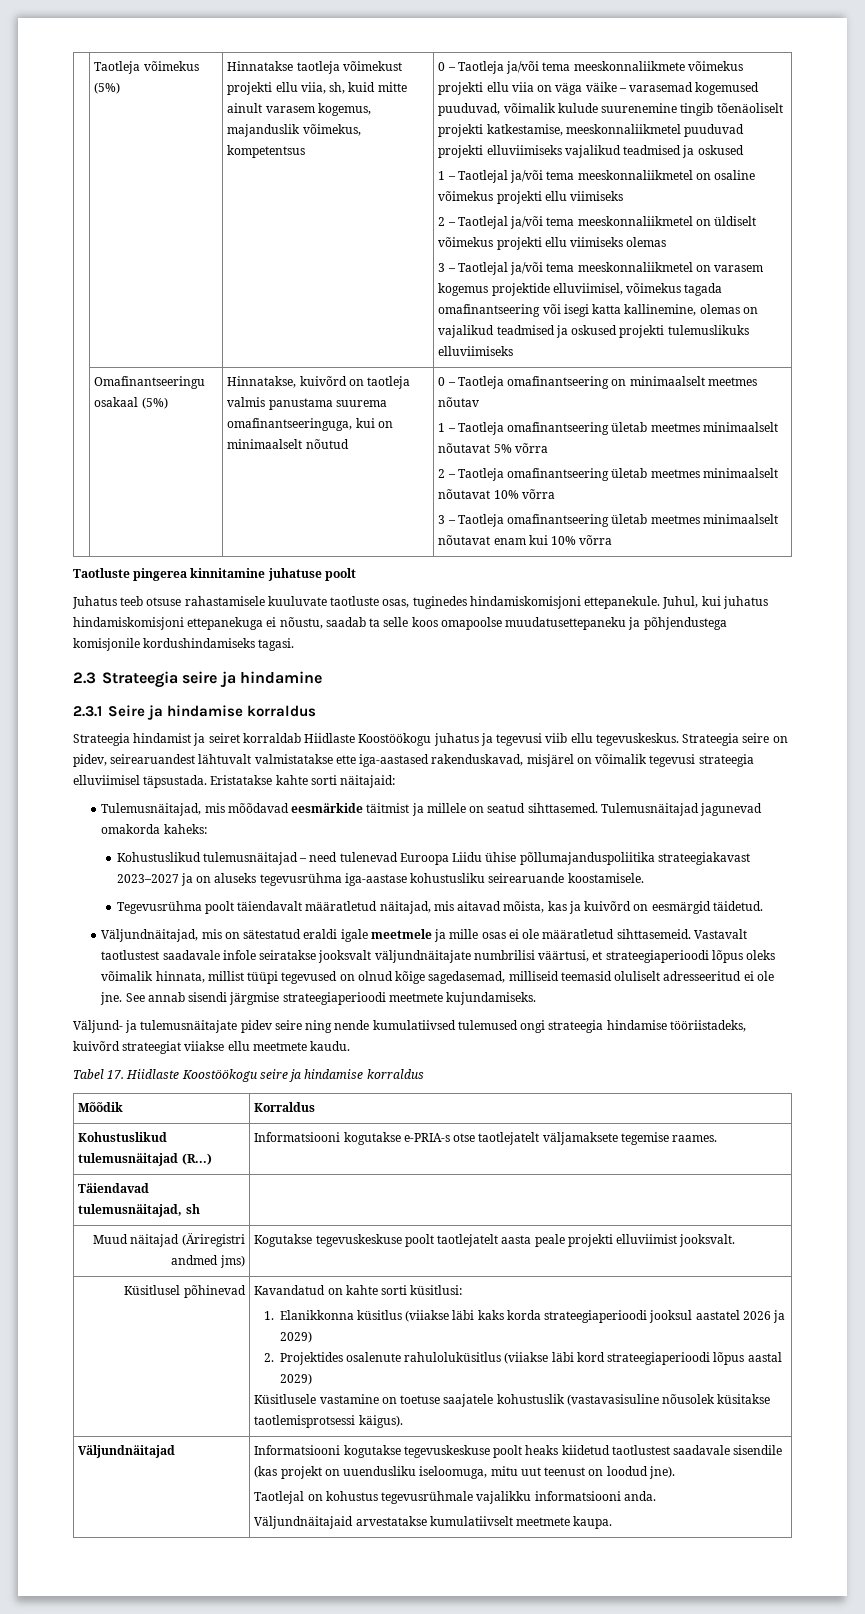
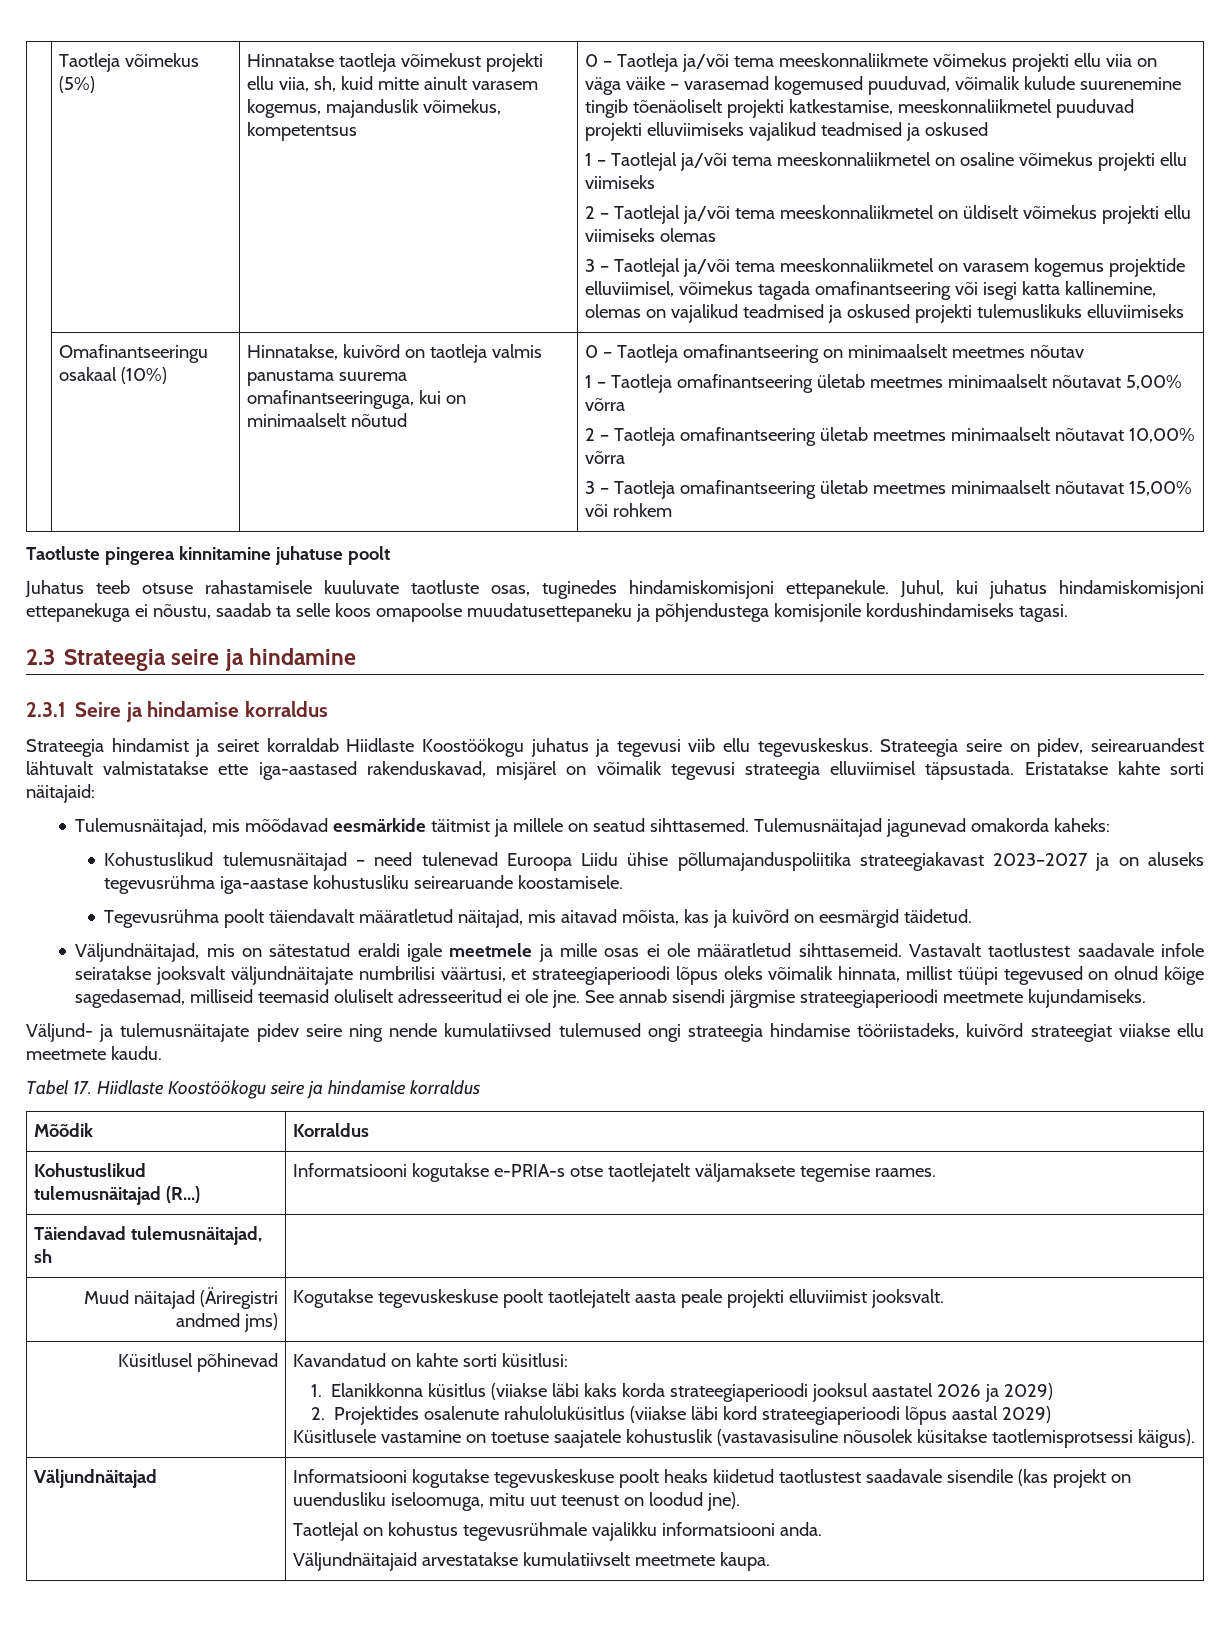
[141,397,168,409] (5%) -> [121,367,168,384] (10%)
[493,444,512,453] 5% -> [1126,375,1183,390] 5,00%
[493,490,519,499] 10% -> [1129,428,1196,443] 10,00%
[493,535,613,545] enam kui 10% võrra -> [1129,481,1193,496] [585,503,673,517] 15,00% või rohkem

